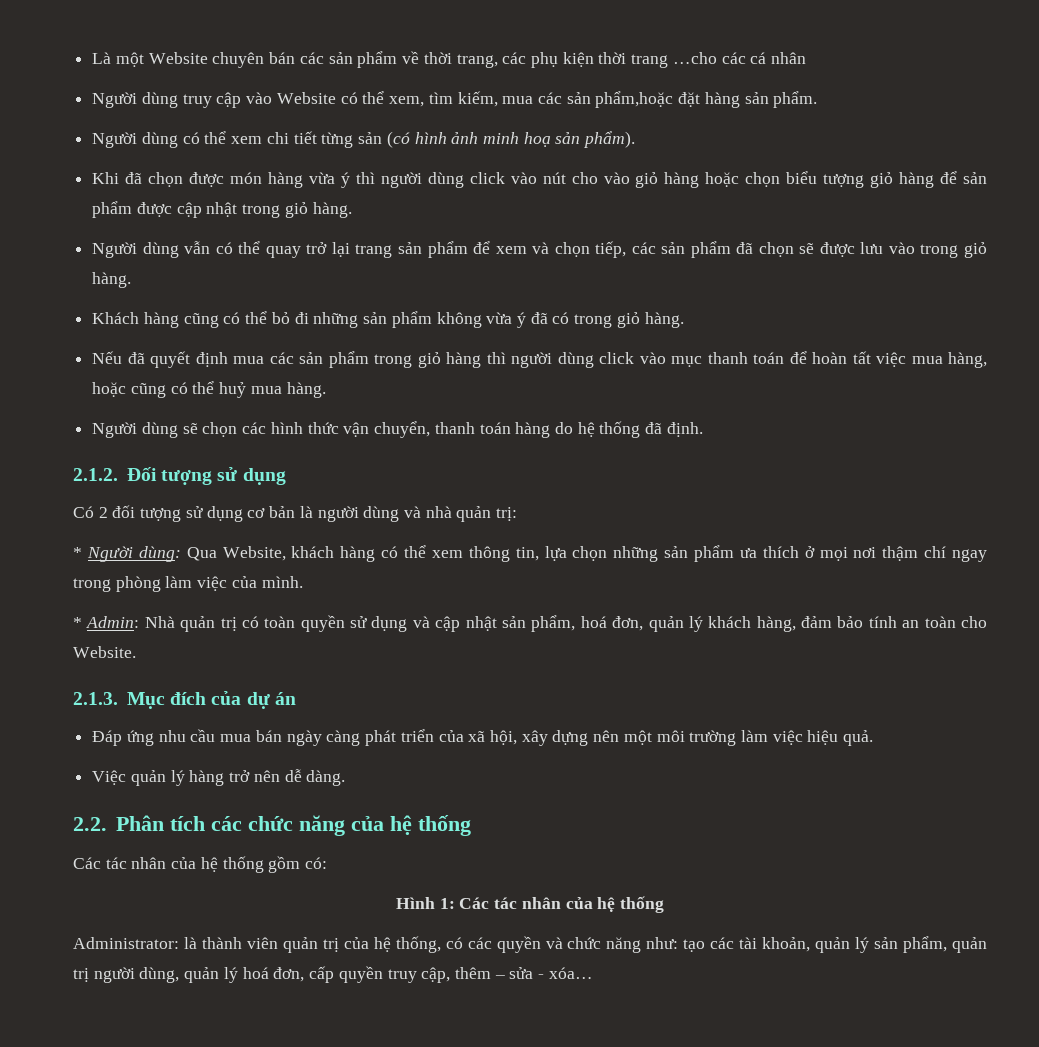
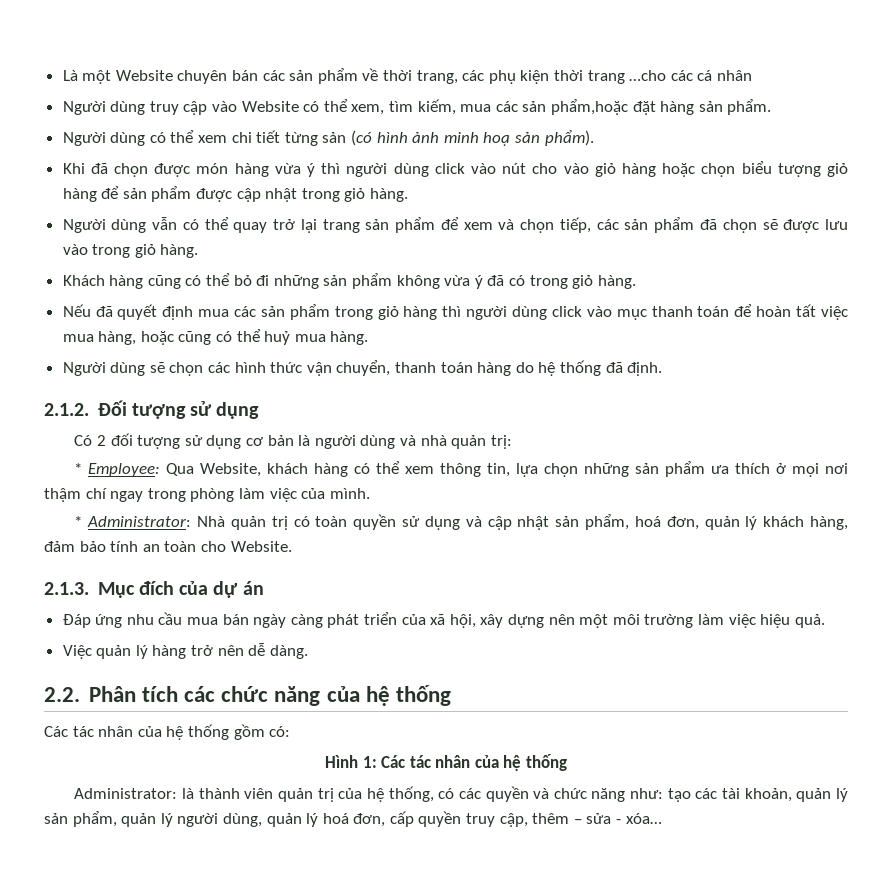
[86,546,181,562] Người dùng: -> [88,463,161,477] Employee:
[86,616,140,628] Admin: -> [87,516,192,527] Administrator:
[73,968,89,982] trị -> [160,813,173,827] lý

